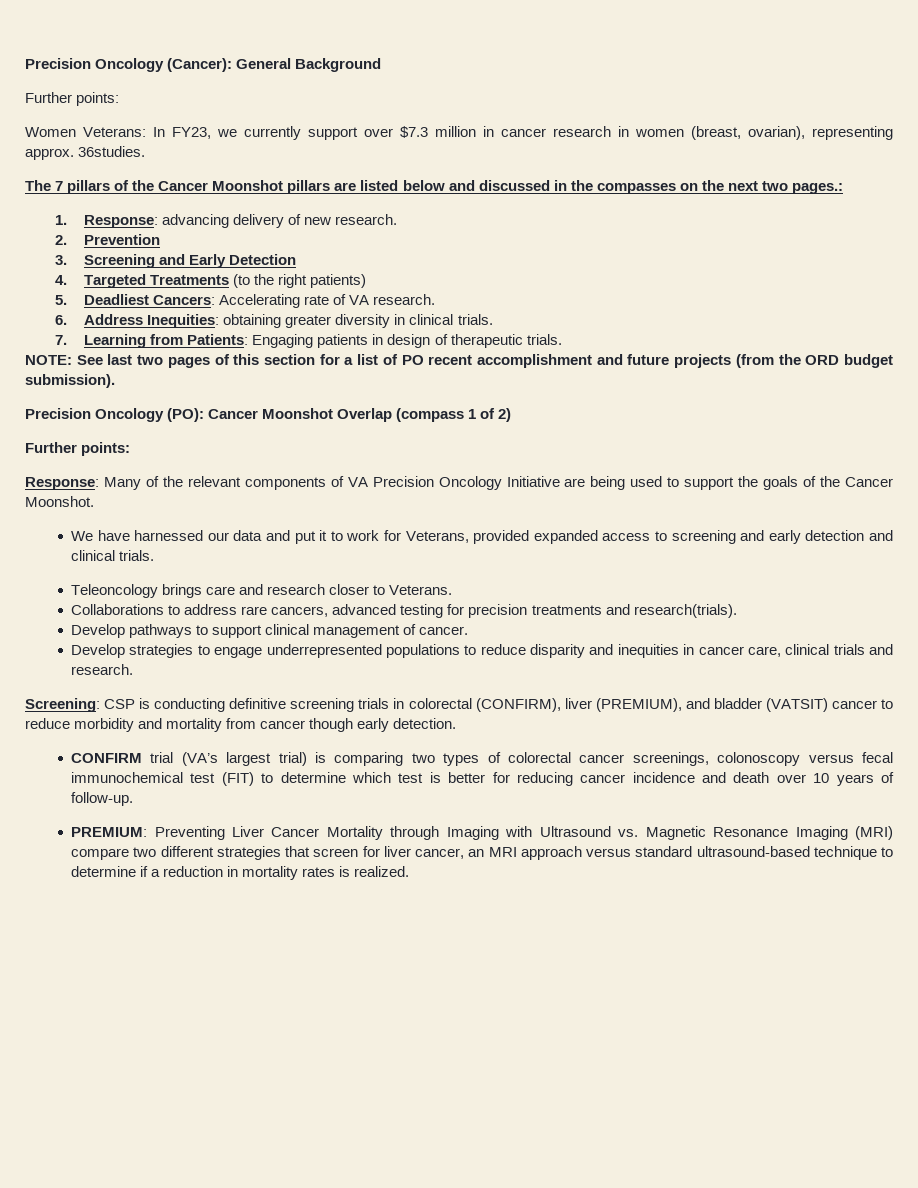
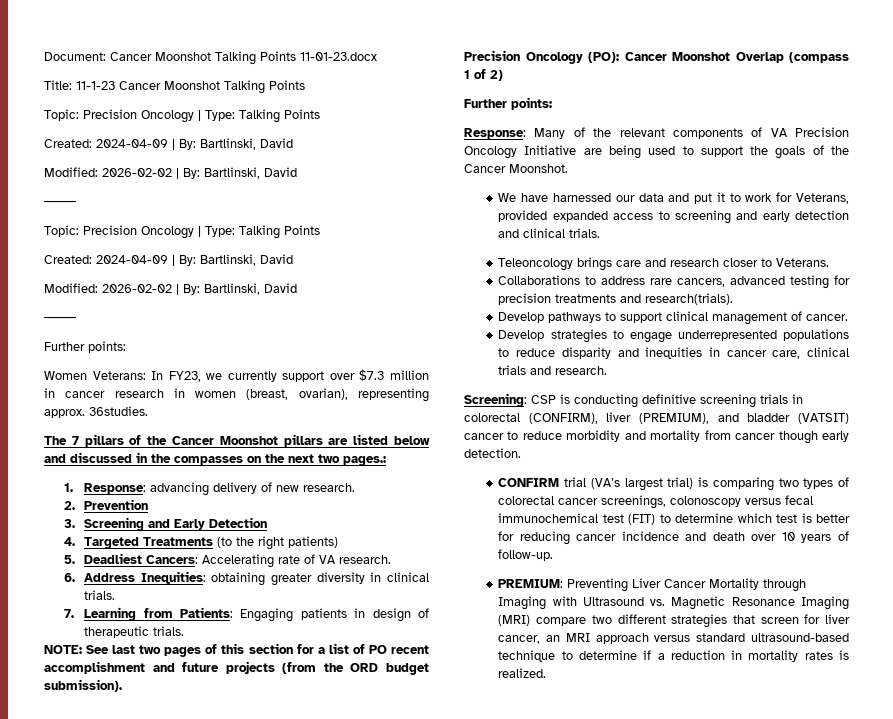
[25,58,382,72] Precision Oncology (Cancer): General Background -> [44,51,377,65] [44,80,305,94] [44,109,320,123] [44,138,293,150] [44,167,297,179] [43,200,76,206] [44,225,320,239] [44,254,293,266] [44,283,297,295] [43,316,76,322] Document: Cancer Moonshot Talking Points 11-01-23.docx // Title: 11-1-23 Cancer Moonshot Talking Points // Topic: Precision Oncology | Type: Talking Points // Created: 2024-04-09 | By: Bartlinski, David // Modified: 2026-02-02 | By: Bartlinski, David // ──── // Topic: Precision Oncology | Type: Talking Points // Created: 2024-04-09 | By: Bartlinski, David // Modified: 2026-02-02 | By: Bartlinski, David // ────

